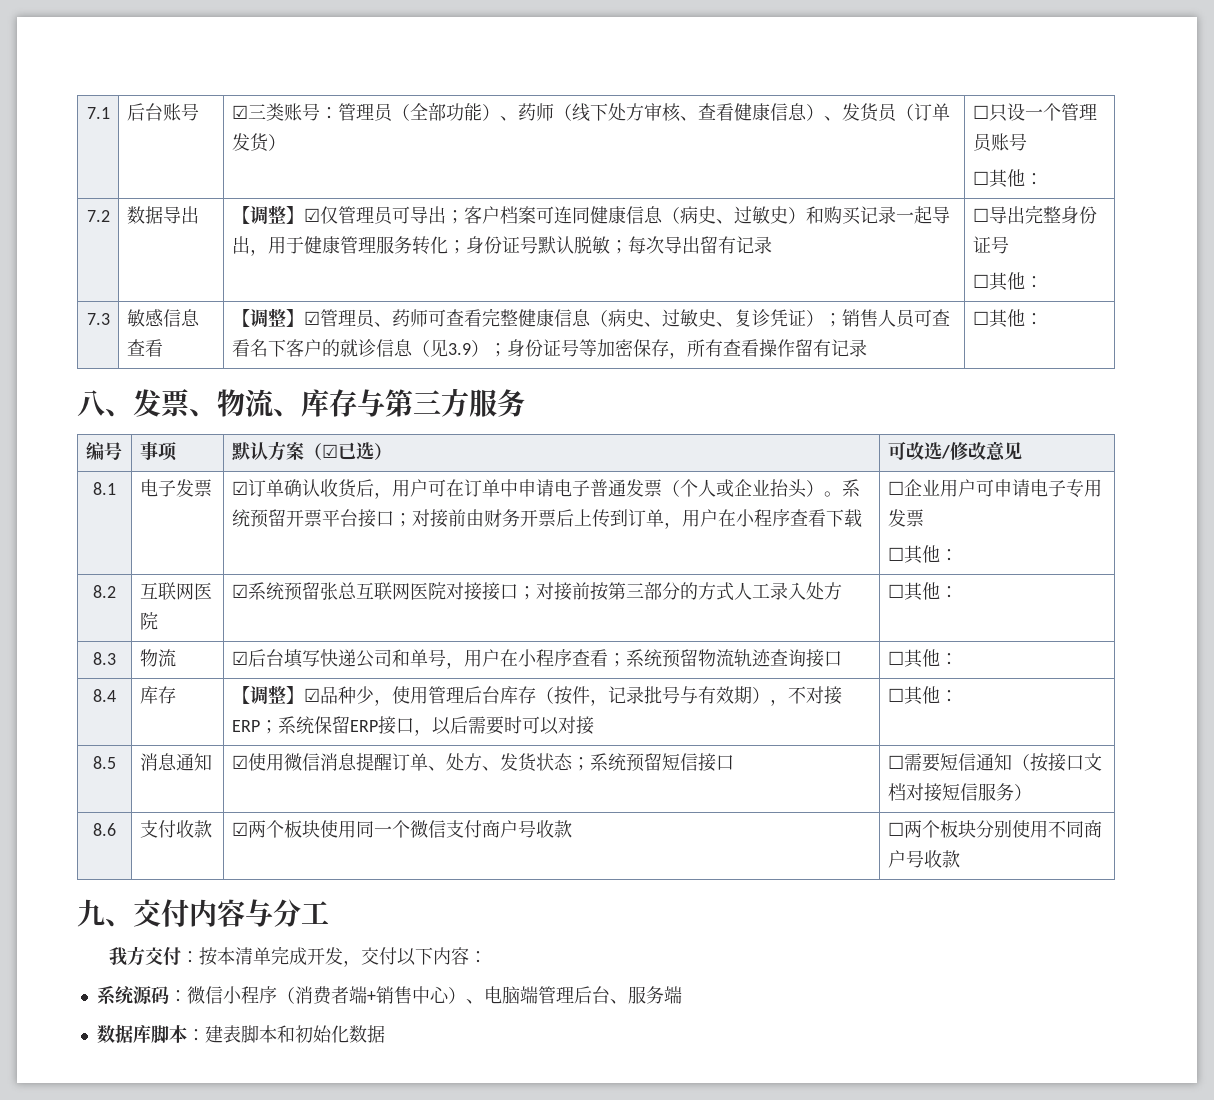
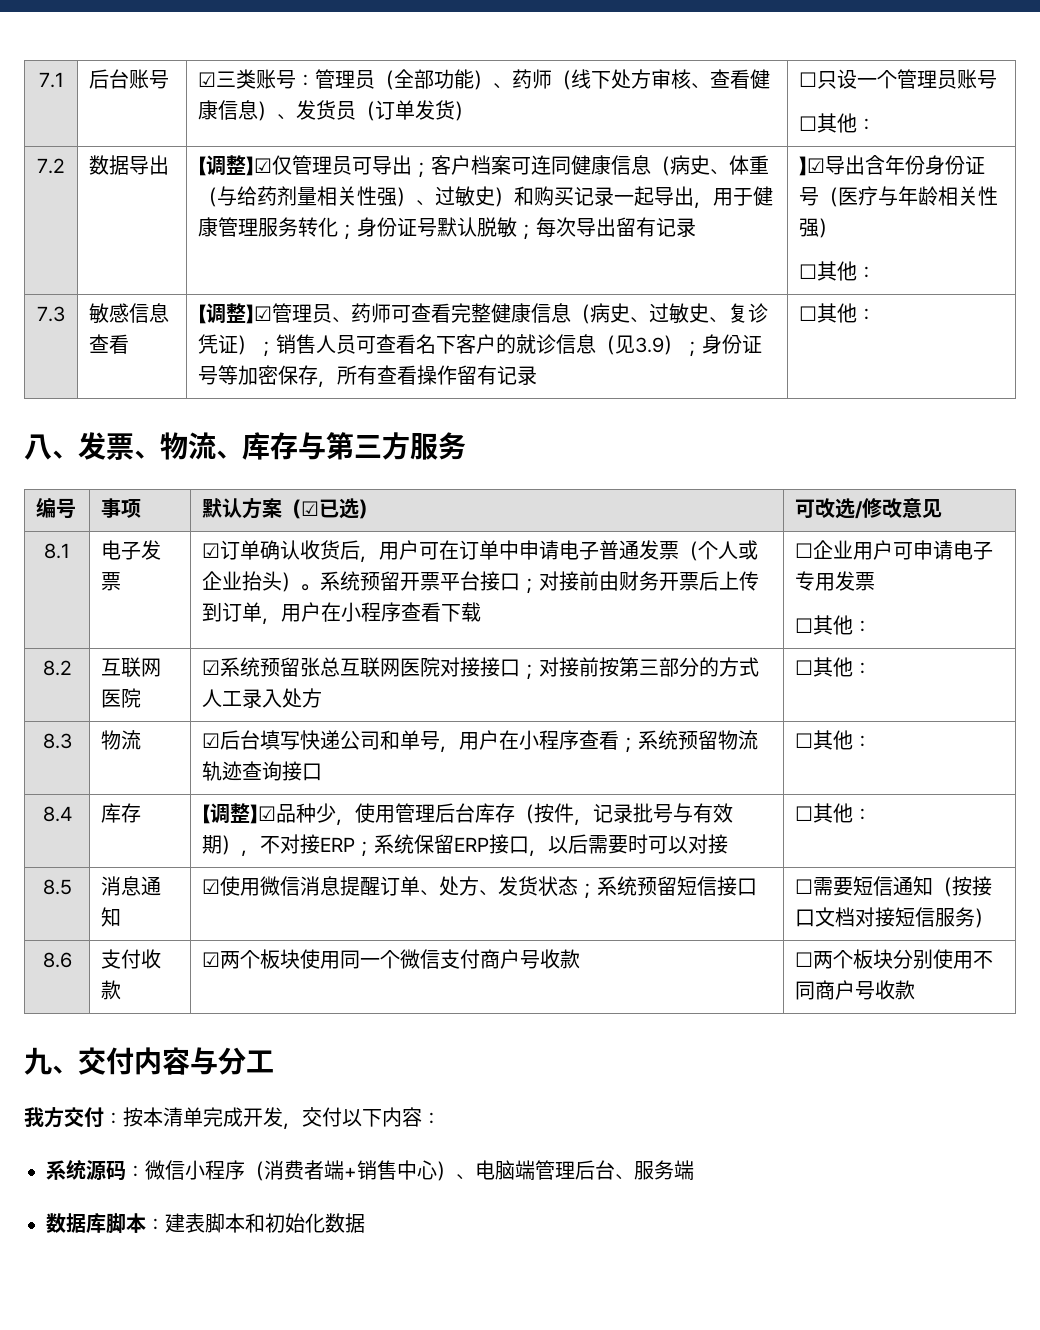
(734, 221) none -> [729,155,770,175] [198,186,436,207] 体重（与给药剂量相关性强）、
[972,205,1097,224] [972,236,1009,254] ☐导出完整身份证号 -> [799,155,986,176] [799,186,999,207] [799,218,839,238] 】☑导出含年份身份证号（医疗与年龄相关性强）

